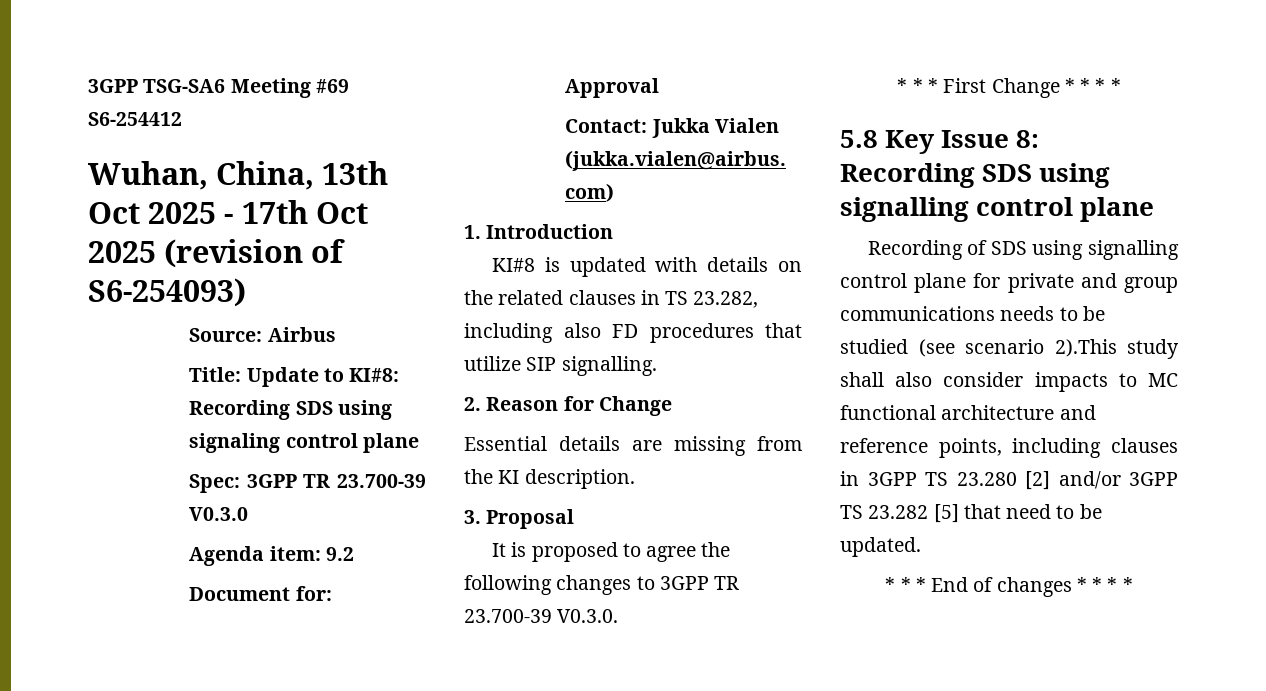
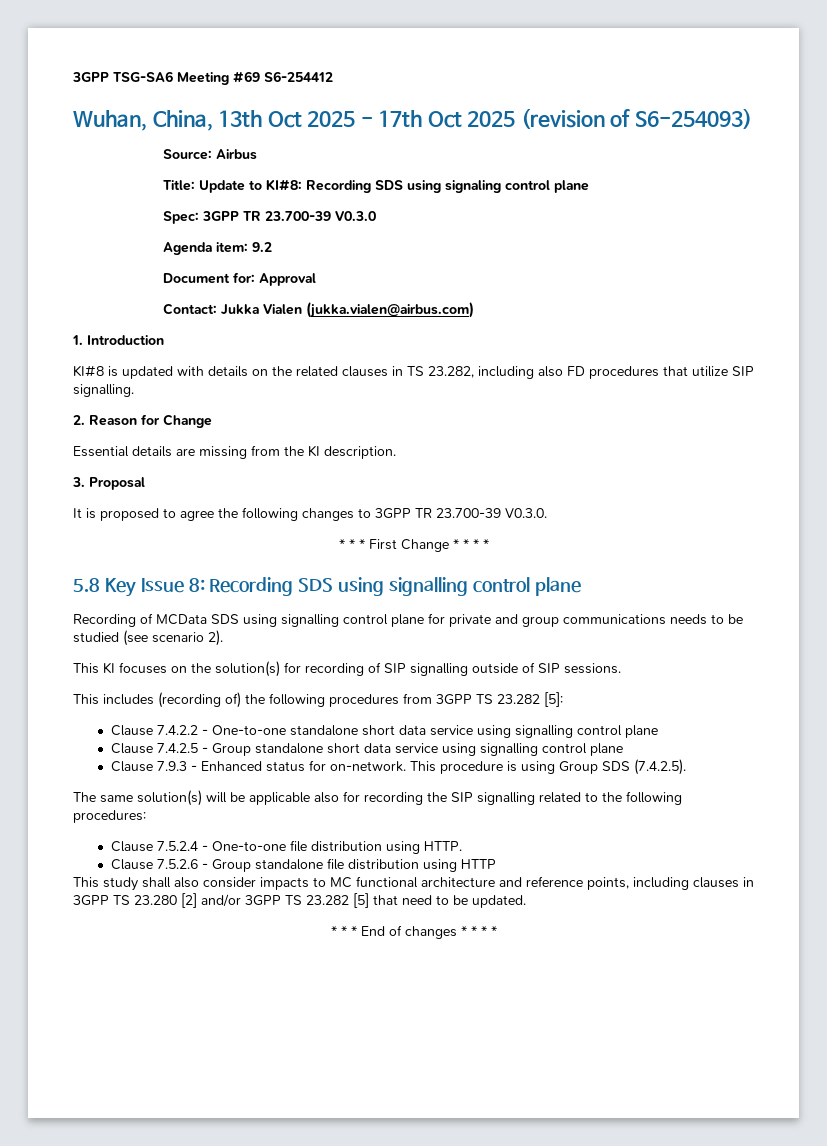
(988, 247) none -> [156,614,207,625] MCData
[1054,339,1117,357] 2).This -> [208,630,223,646] [73,661,621,677] [73,692,563,708] [110,725,658,738] [110,743,623,756] [110,759,686,775] [73,790,682,806] [73,810,146,823] [110,840,462,854] [110,858,496,872] [73,877,99,888] 2). // This KI focuses on the solution(s) for recording of SIP signalling outside of SIP sessions. // This includes (recording of) the following procedures from 3GPP TS 23.282 [5]: // Clause 7.4.2.2 - One-to-one standalone short data service using signalling control plane // Clause 7.4.2.5 - Group standalone short data service using signalling control plane // Clause 7.9.3 - Enhanced status for on-network. This procedure is using Group SDS (7.4.2.5). // The same solution(s) will be applicable also for recording the SIP signalling related to the following procedures: // Clause 7.5.2.4 - One-to-one file distribution using HTTP. // Clause 7.5.2.6 - Group standalone file distribution using HTTP // This

